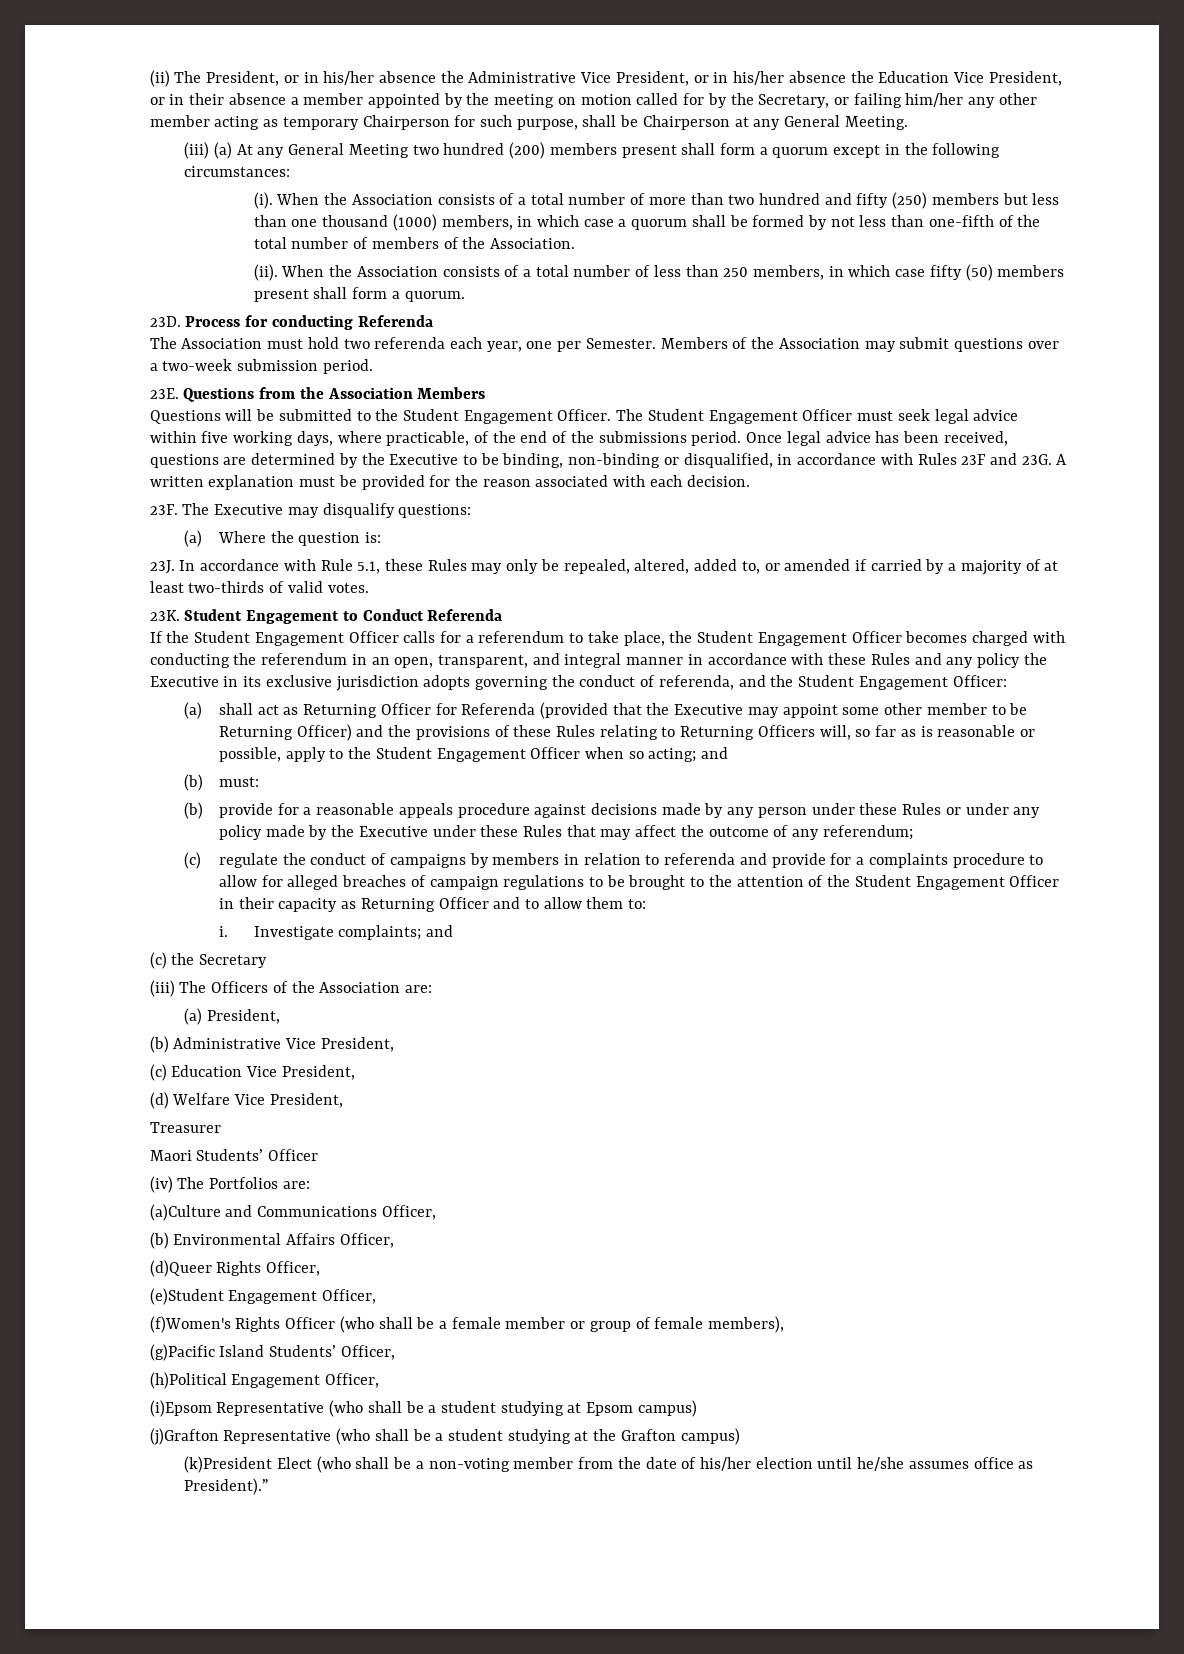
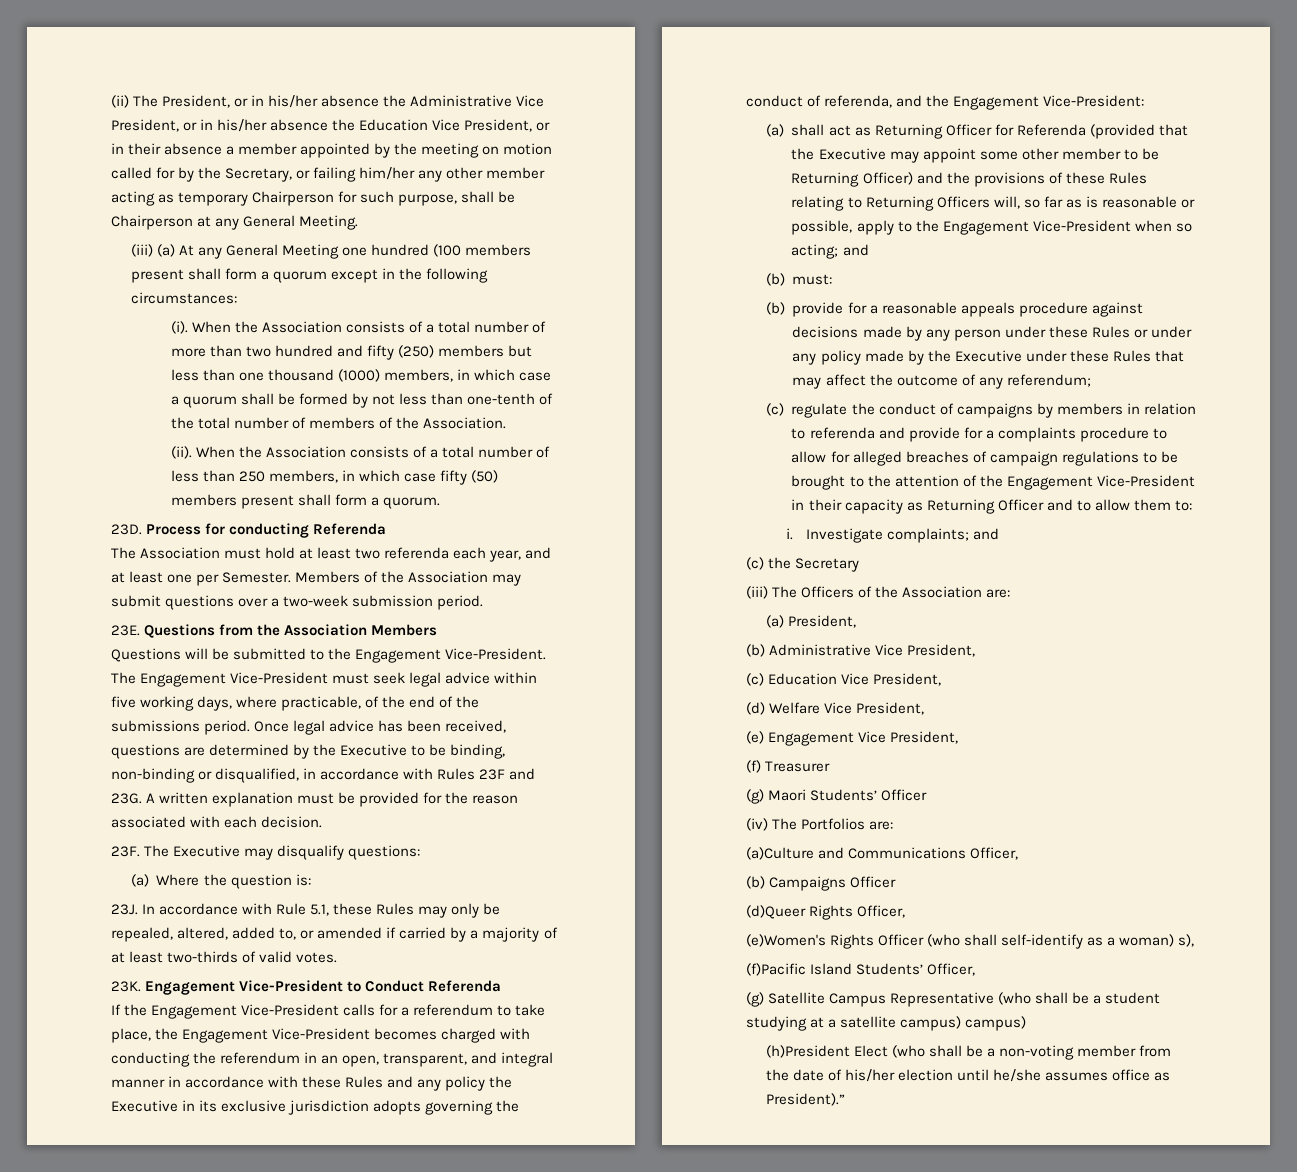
[412,142,546,159] two hundred (200) -> [342,244,462,257] one hundred (100
[928,215,994,227] one-fifth -> [467,393,536,405] one-tenth
(339, 343) none -> [299,547,352,559] at least
(522, 346) none -> [525,547,552,559] [110,571,164,583] and at least
[403,409,853,424] Student Engagement Officer. The Student Engagement Officer -> [355,648,547,663] [110,672,329,687] Engagement Vice-President. The Engagement Vice-President
[184,609,340,624] Student Engagement -> [145,980,344,995] Engagement Vice-President
[194,631,399,646] Student Engagement Officer -> [151,1004,340,1019] Engagement Vice-President
[697,631,902,646] Student Engagement Officer -> [182,1028,371,1043] Engagement Vice-President
[798,675,1007,690] Student Engagement Officer: -> [953,95,1145,110] Engagement Vice-President:
[375,747,581,762] Student Engagement Officer -> [942,220,1131,235] Engagement Vice-President
[854,875,1060,890] Student Engagement Officer -> [1006,475,1195,490] Engagement Vice-President
(343, 1100) none -> [745,731,959,746] [745,760,761,773] (e) Engagement Vice President, // (f)
(221, 1127) none -> [745,789,764,804] (g)
[173,1233,394,1248] Environmental Affairs Officer, -> [769,876,897,891] Campaigns Officer
[149,1288,377,1305] [149,1316,785,1333] [149,1344,215,1361] (e)Student Engagement Officer, // (f)Women's Rights Officer (who shall be a female member or group of female members), // (g)Pacific -> [745,934,1195,949] [745,963,806,976] (e)Women's Rights Officer (who shall self-identify as a woman) s), // (f)Pacific
[149,1372,380,1389] [149,1400,697,1417] [149,1428,740,1445] [184,1456,273,1473] (h)Political Engagement Officer, // (i)Epsom Representative (who shall be a student studying at Epsom campus) // (j)Grafton Representative (who shall be a student studying at the Grafton campus) // (k)President -> [745,992,1161,1007] [745,1016,1027,1031] [765,1045,850,1058] (g) Satellite Campus Representative (who shall be a student studying at a satellite campus) campus) // (h)President

